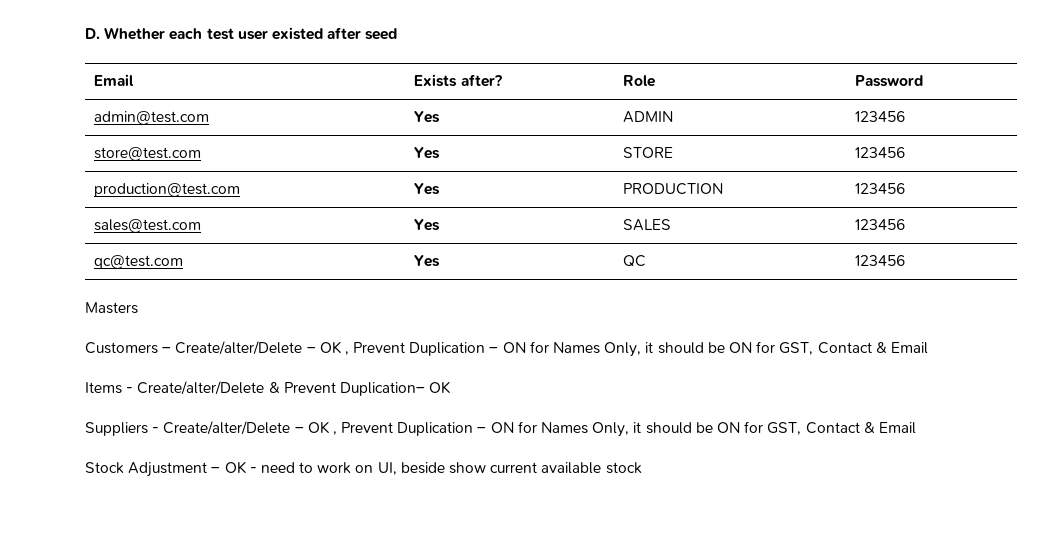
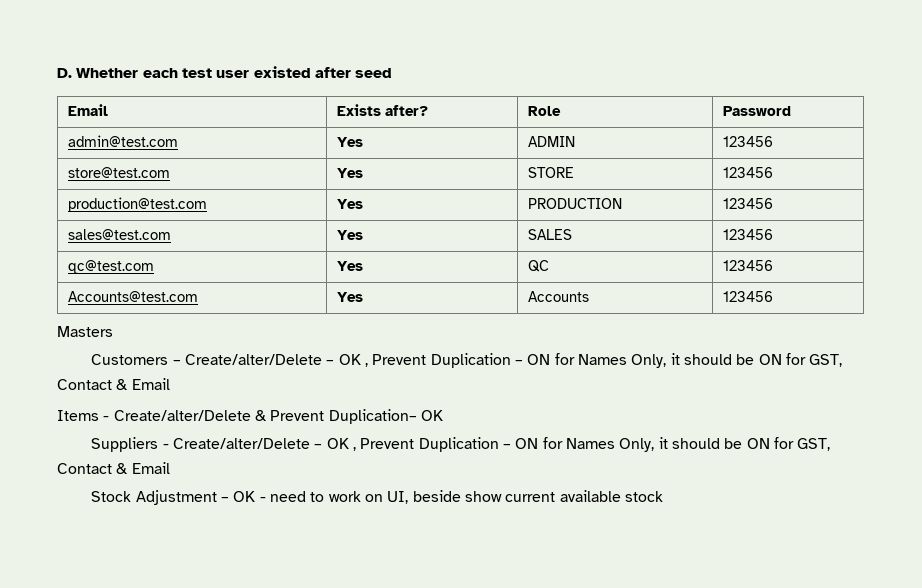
(906, 260) none -> [68,291,199,302] [337,292,364,302] [528,291,590,302] [723,291,774,302] // Accounts@test.com | Yes | Accounts | 123456

